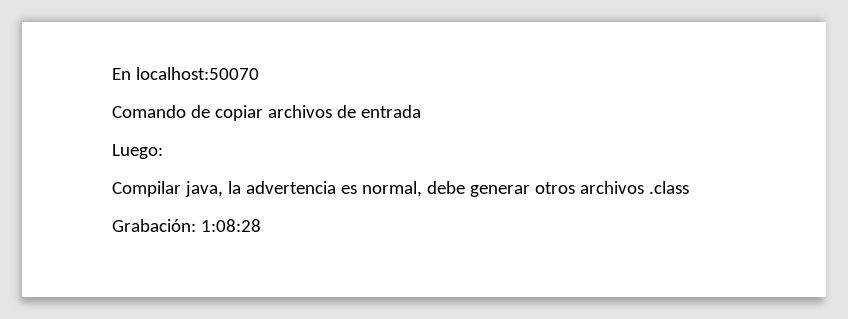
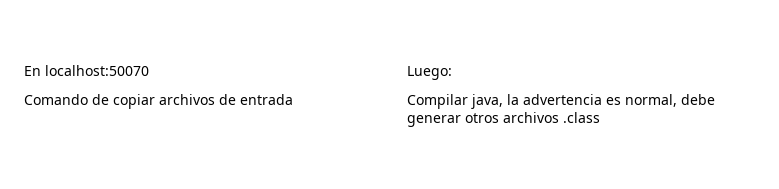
[112,219,261,232] // Grabación: 1:08:28 -> (600, 117) none

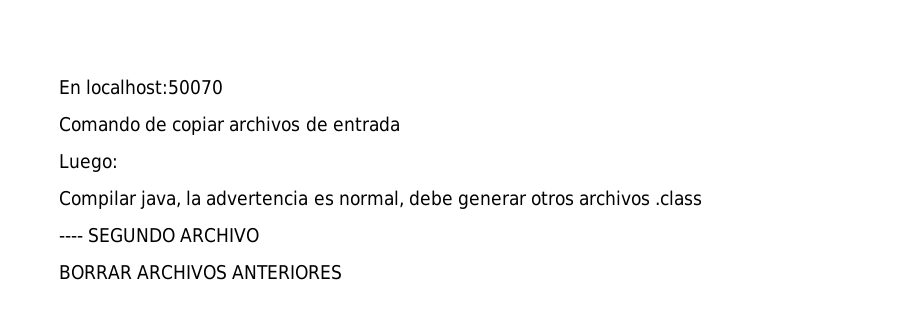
(600, 117) none -> [59,227,260,243] [59,264,343,280] // ---- SEGUNDO ARCHIVO // BORRAR ARCHIVOS ANTERIORES

